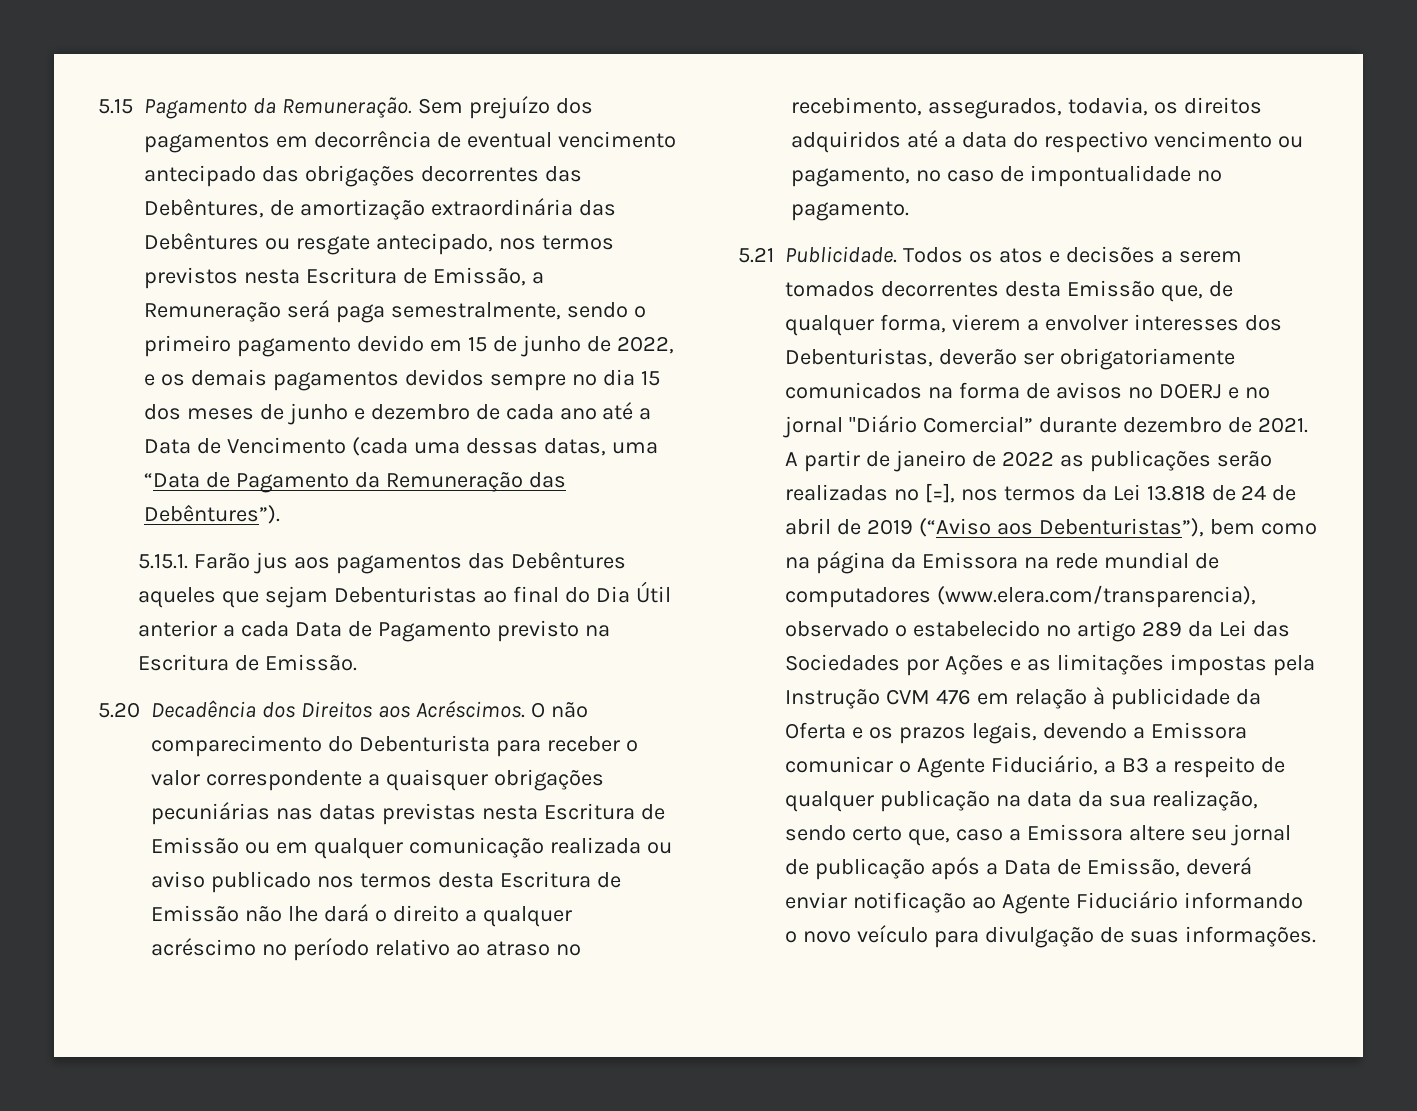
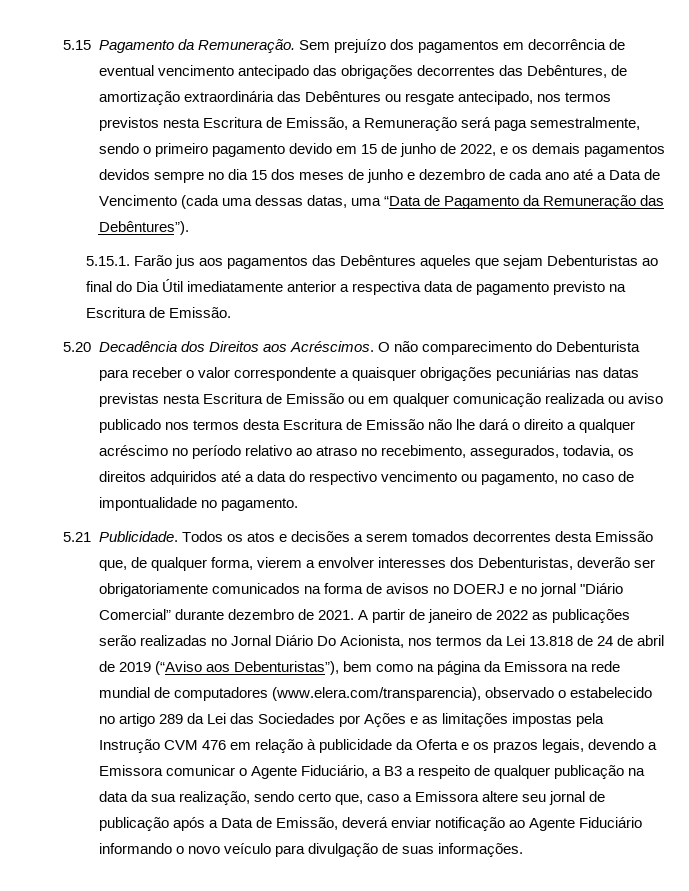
(671, 592) none -> [186,281,283,292] imediatamente
[241,621,491,642] cada Data de Pagamento -> [352,281,550,295] respectiva data de pagamento
[924,483,955,503] [=], -> [230,635,404,648] Jornal Diário Do Acionista,

